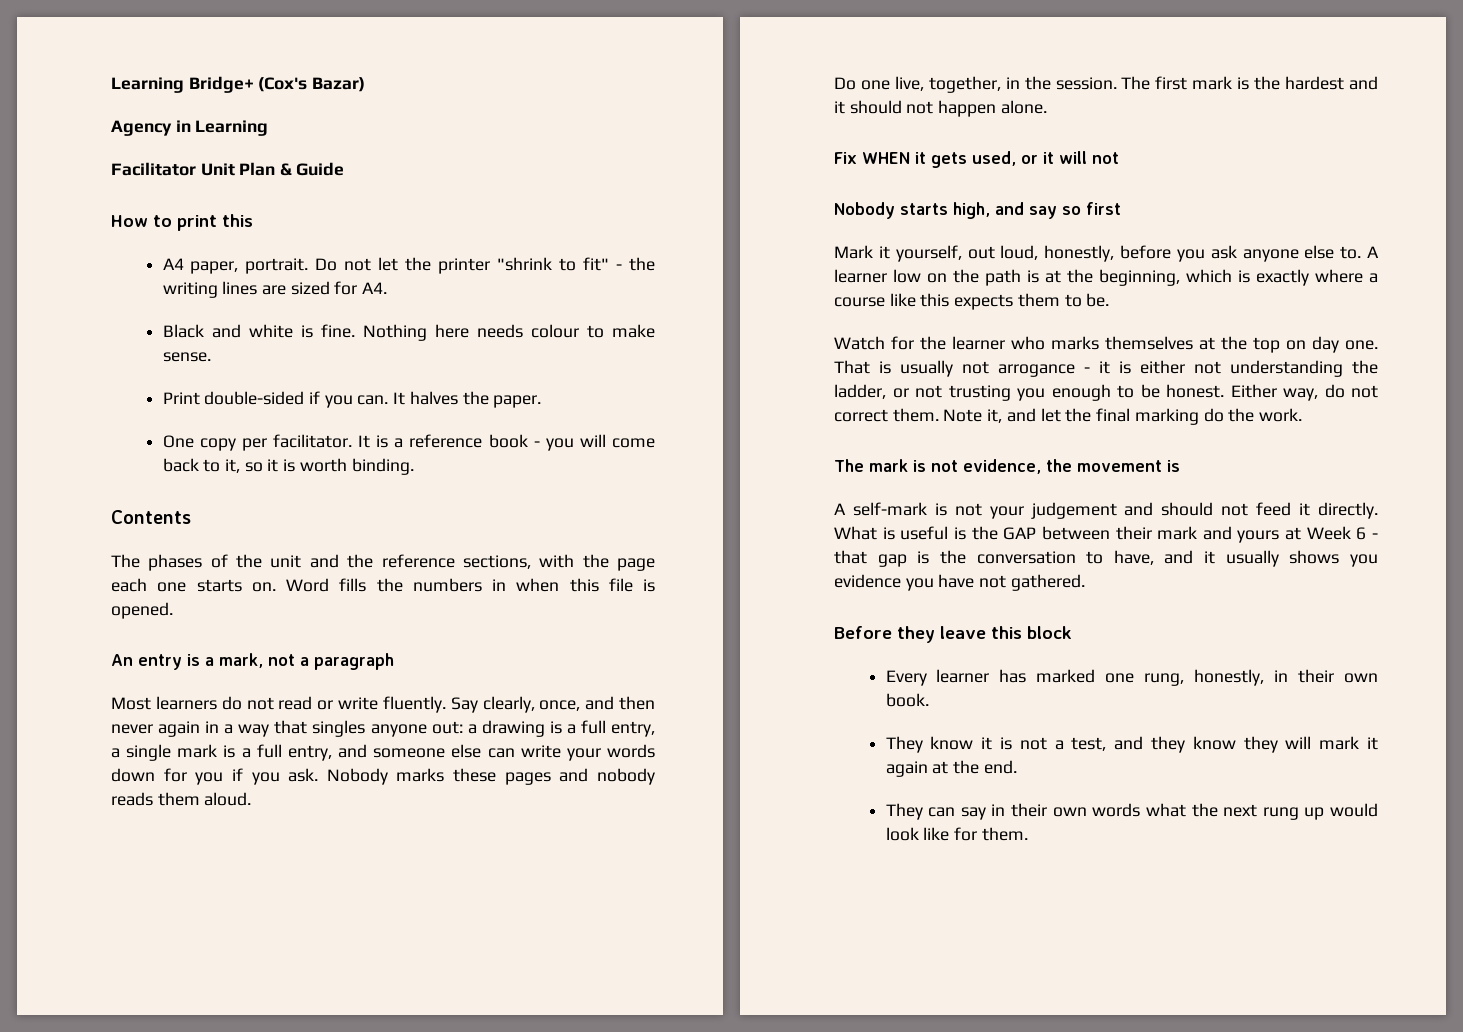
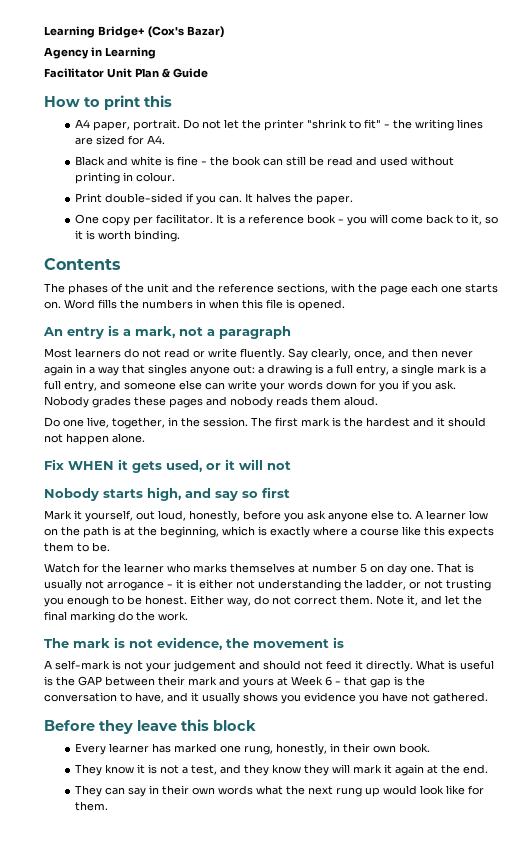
[320,324,655,341] [162,352,211,362] fine. Nothing here needs colour to make sense. -> [177,156,455,166] [75,172,176,184] fine - the book can still be read and used without printing in colour.
[396,768,445,782] marks -> [92,396,131,408] grades
[1221,336,1280,353] the top -> [312,563,367,573] number 5

